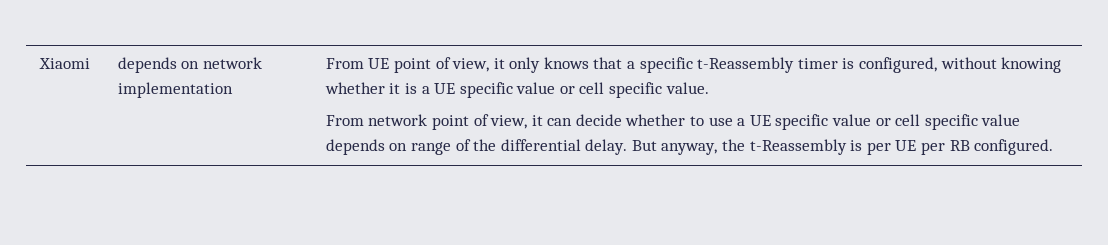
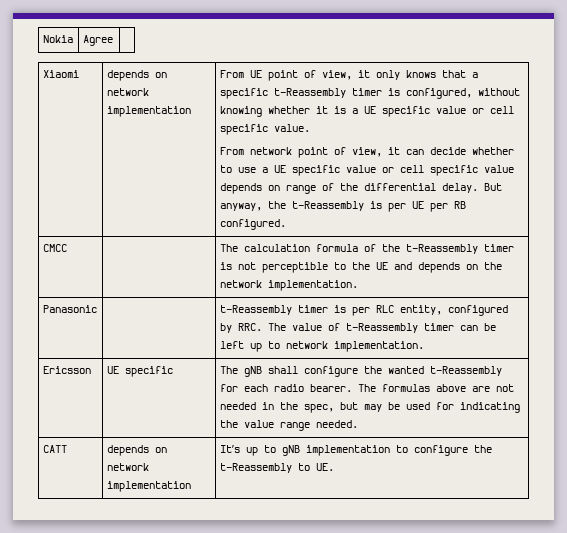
(38, 63) none -> [42,35,73,43] [82,35,113,46] Nokia | Agree | //
(1054, 147) none -> [42,244,67,252] [219,244,514,254] [219,262,502,273] [219,280,358,291] [42,305,97,313] [219,305,508,316] [219,323,496,333] [219,341,424,352] [42,366,91,374] [106,366,173,377] [219,366,502,377] [219,384,514,392] [219,402,520,413] [219,420,358,431] [42,445,67,453] [106,445,167,456] [106,463,149,471] [106,481,191,492] [219,445,492,456] [219,463,334,473] // CMCC | | The calculation formula of the t-Reassembly timer is not perceptible to the UE and depends on the network implementation. // Panasonic | | t-Reassembly timer is per RLC entity, configured by RRC. The value of t-Reassembly timer can be left up to network implementation. // Ericsson | UE specific | The gNB shall configure the wanted t-Reassembly for each radio bearer. The formulas above are not needed in the spec, but may be used for indicating the value range needed. // CATT | depends on network implementation | It’s up to gNB implementation to configure the t-Reassembly to UE.

